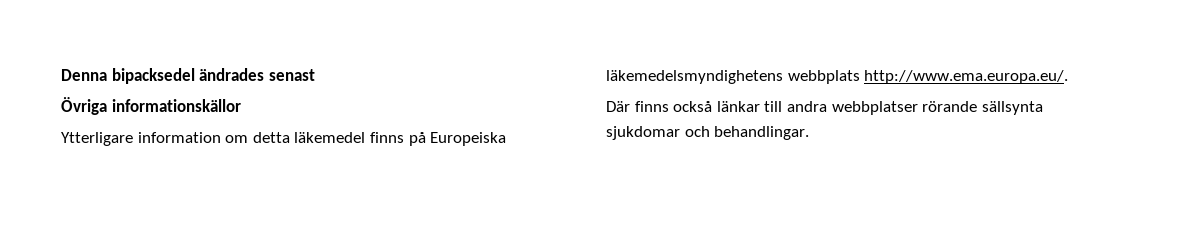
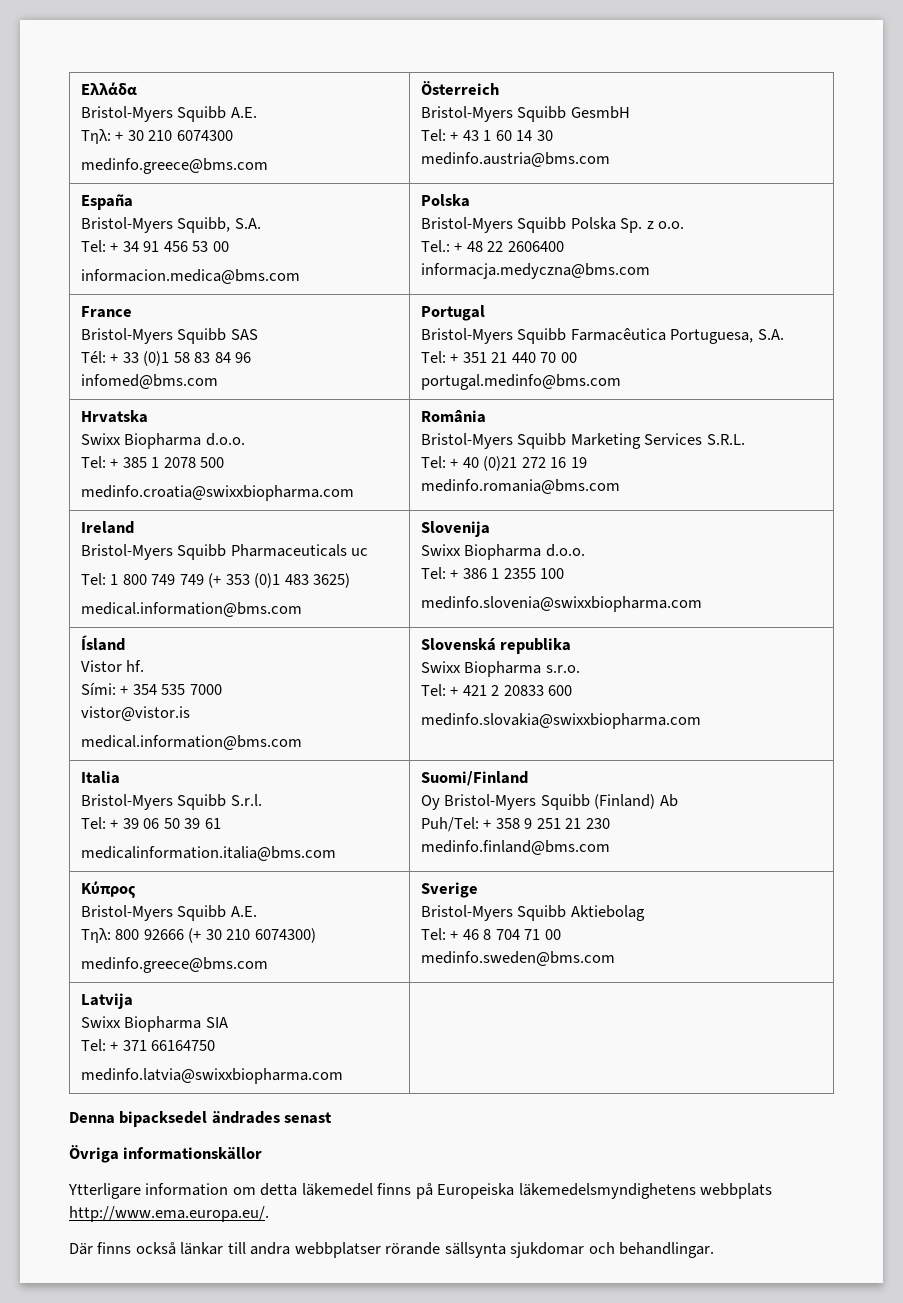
(61, 75) none -> [80,82,137,95] [80,106,257,122] [80,129,233,144] [80,158,268,174] [420,81,499,95] [420,106,630,122] [420,129,553,141] [420,152,610,167] [80,194,133,210] [80,217,261,233] [80,240,229,252] [80,269,300,284] [420,194,470,207] [420,217,685,233] [420,240,564,252] [420,263,650,279] [80,306,132,318] [80,328,258,344] [80,351,252,366] [80,374,218,389] [420,305,485,321] [420,328,784,344] [420,351,577,363] [420,374,621,390] [80,410,148,423] [80,433,245,449] [80,456,225,468] [80,485,354,501] [420,409,486,423] [420,433,745,449] [420,456,587,471] [420,479,620,494] [80,521,134,534] [80,544,369,560] [80,573,350,588] [80,602,302,617] [420,521,490,537] [420,544,585,560] [420,567,565,579] [420,596,702,612] [80,635,125,651] [80,660,145,672] [80,682,222,695] [80,706,190,721] [80,735,302,750] [420,638,572,654] [420,661,580,677] [420,684,573,696] [420,713,701,729] [80,771,120,784] [80,794,262,810] [80,817,221,829] [80,846,336,861] [420,771,528,786] [420,794,678,810] [420,817,610,832] [420,840,610,855] [80,881,136,898] [80,905,257,921] [80,928,316,943] [80,957,268,973] [420,882,478,898] [420,905,645,921] [420,928,561,940] [420,951,615,966] [80,993,133,1009] [80,1016,228,1032] [80,1039,216,1051] [80,1068,343,1084] Ελλάδα // Bristol-Myers Squibb A.E. // Τηλ: + 30 210 6074300 // medinfo.greece@bms.com | Österreich // Bristol-Myers Squibb GesmbH // Tel: + 43 1 60 14 30 // medinfo.austria@bms.com // España // Bristol-Myers Squibb, S.A. // Tel: + 34 91 456 53 00 // informacion.medica@bms.com | Polska // Bristol-Myers Squibb Polska Sp. z o.o. // Tel.: + 48 22 2606400 // informacja.medyczna@bms.com // France // Bristol-Myers Squibb SAS // Tél: + 33 (0)1 58 83 84 96 // infomed@bms.com | Portugal // Bristol-Myers Squibb Farmacêutica Portuguesa, S.A. // Tel: + 351 21 440 70 00 // portugal.medinfo@bms.com // Hrvatska // Swixx Biopharma d.o.o. // Tel: + 385 1 2078 500 // medinfo.croatia@swixxbiopharma.com | România // Bristol-Myers Squibb Marketing Services S.R.L. // Tel: + 40 (0)21 272 16 19 // medinfo.romania@bms.com // Ireland // Bristol-Myers Squibb Pharmaceuticals uc // Tel: 1 800 749 749 (+ 353 (0)1 483 3625) // medical.information@bms.com | Slovenija // Swixx Biopharma d.o.o. // Tel: + 386 1 2355 100 // medinfo.slovenia@swixxbiopharma.com // Ísland // Vistor hf. // Sími: + 354 535 7000 // vistor@vistor.is // medical.information@bms.com | Slovenská republika // Swixx Biopharma s.r.o. // Tel: + 421 2 20833 600 // medinfo.slovakia@swixxbiopharma.com // Italia // Bristol-Myers Squibb S.r.l. // Tel: + 39 06 50 39 61 // medicalinformation.italia@bms.com | Suomi/Finland // Oy Bristol-Myers Squibb (Finland) Ab // Puh/Tel: + 358 9 251 21 230 // medinfo.finland@bms.com // Κύπρος // Bristol-Myers Squibb A.E. // Τηλ: 800 92666 (+ 30 210 6074300) // medinfo.greece@bms.com | Sverige // Bristol-Myers Squibb Aktiebolag // Tel: + 46 8 704 71 00 // medinfo.sweden@bms.com // Latvija // Swixx Biopharma SIA // Tel: + 371 66164750 // medinfo.latvia@swixxbiopharma.com | //

